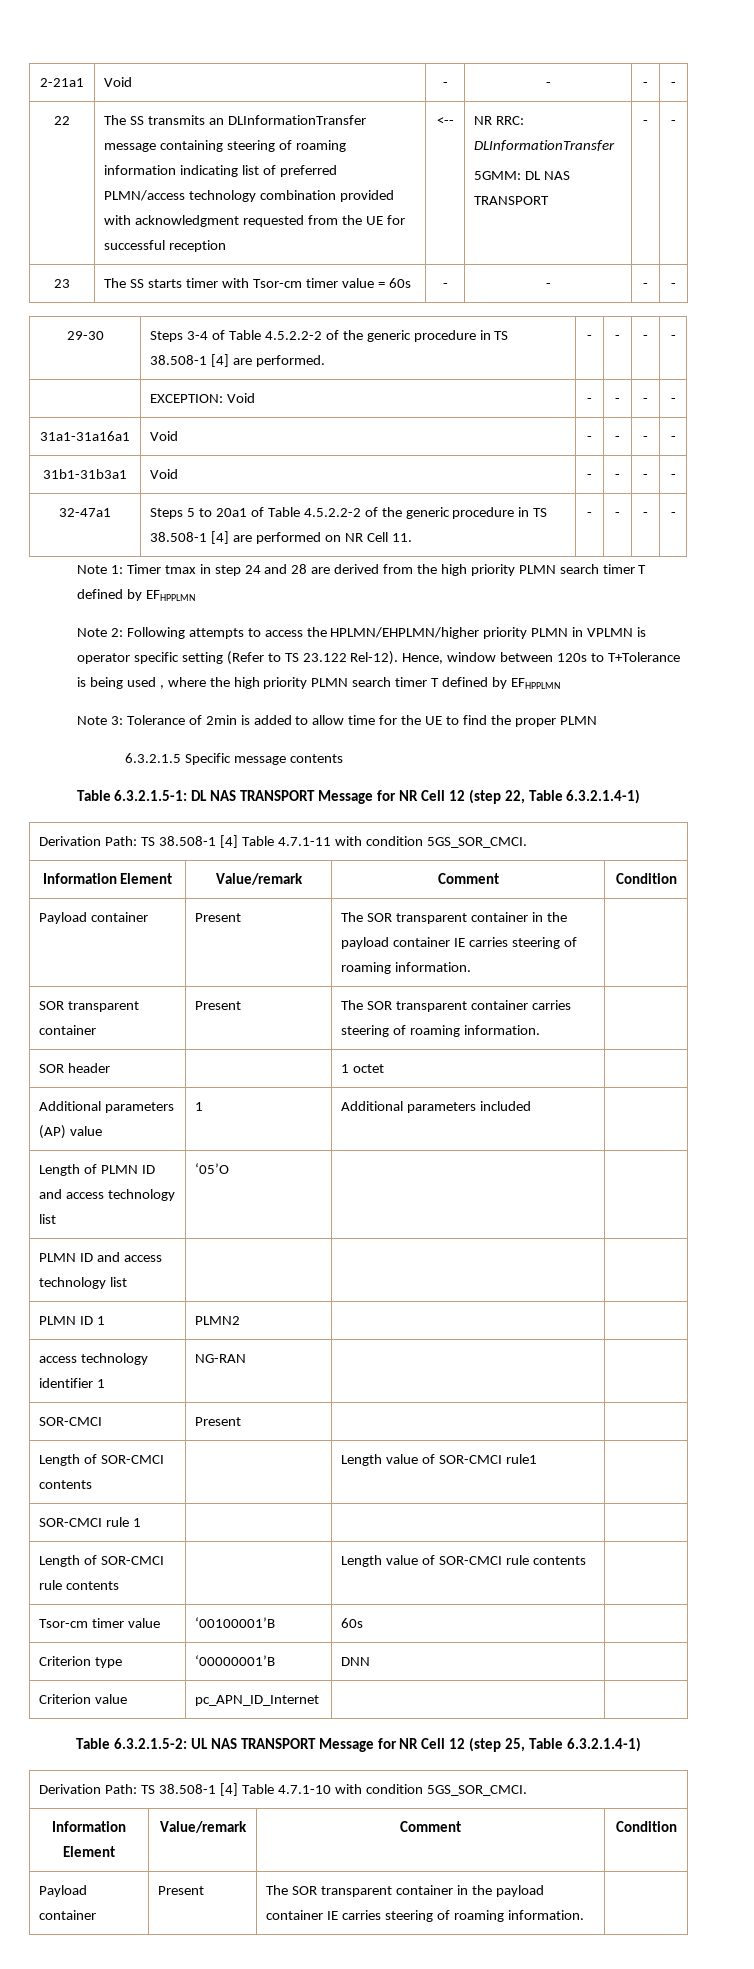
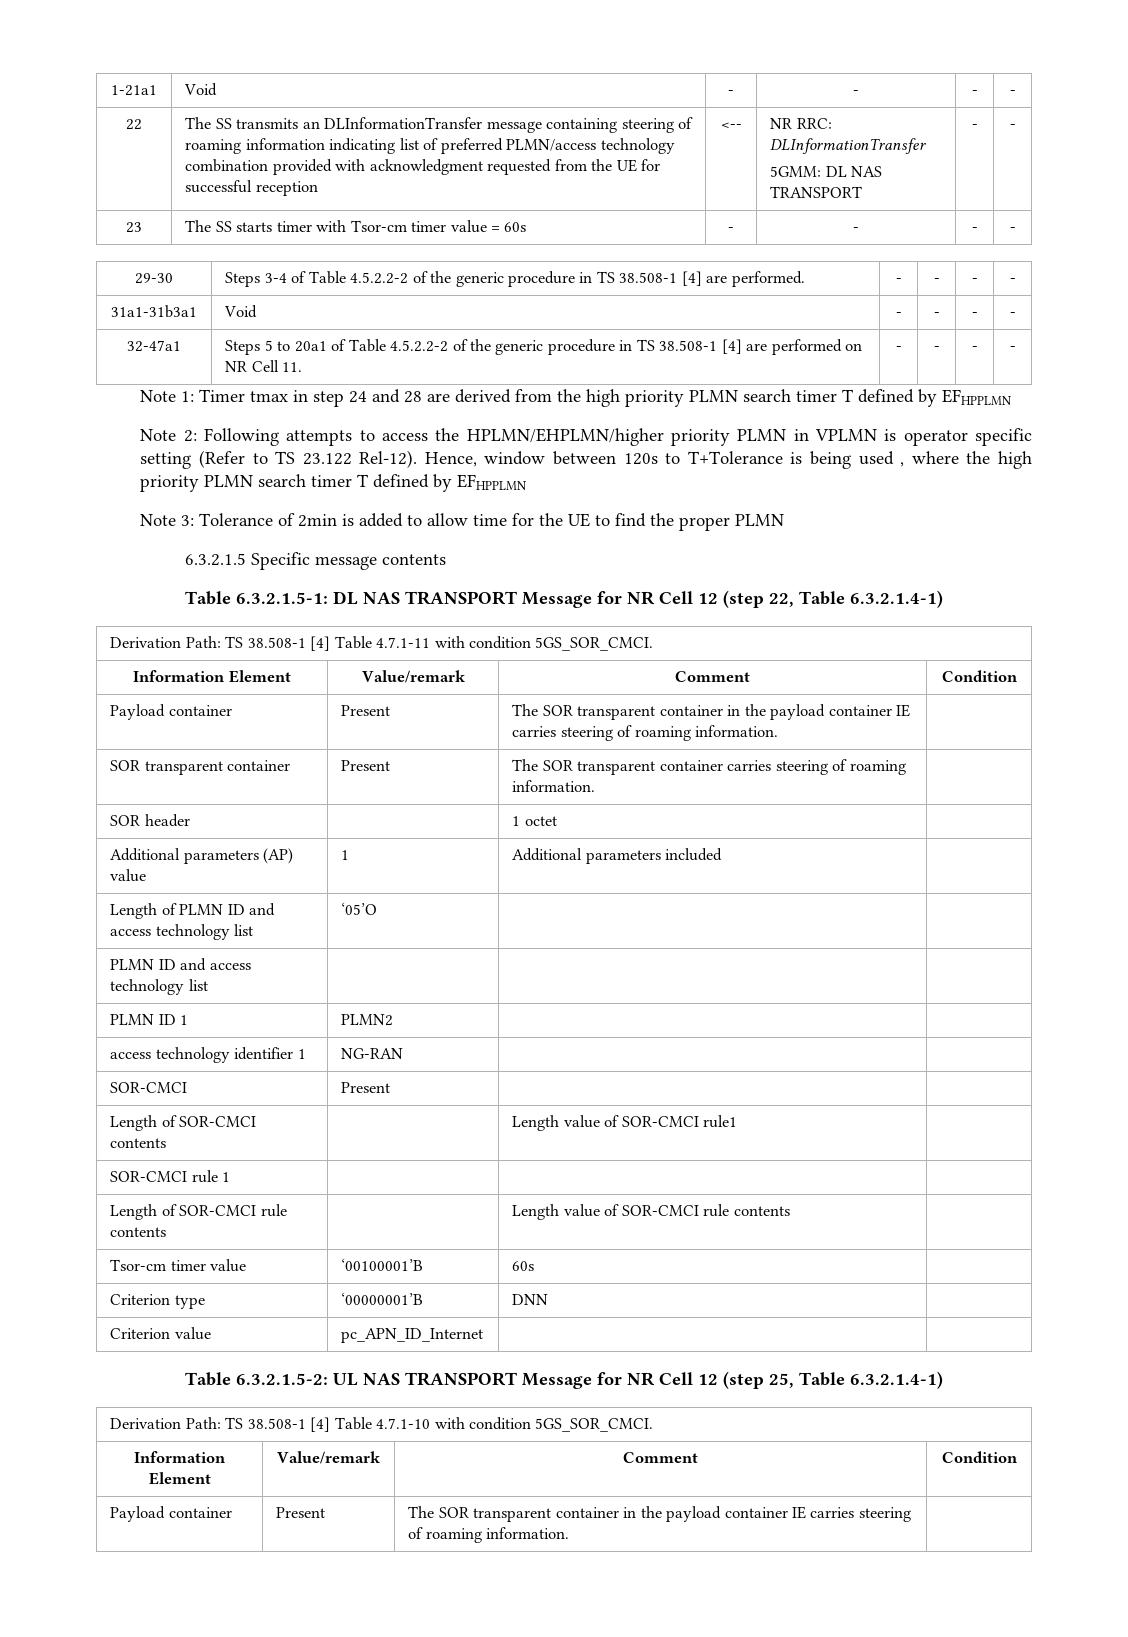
[40,78,84,87] 2-21a1 -> [111,85,157,96] 1-21a1
[150,393,256,403] [587,398,592,403] [615,398,620,403] [643,398,648,403] [670,398,676,403] [40,431,130,441] [150,431,179,441] [587,436,592,441] [615,436,620,441] [643,436,648,441] [670,436,676,441] [43,469,127,479] | EXCEPTION: Void | - | - | - | - // 31a1-31a16a1 | Void | - | - | - | - // 31b1-31b3a1 -> [111,305,197,318] 31a1-31b3a1

